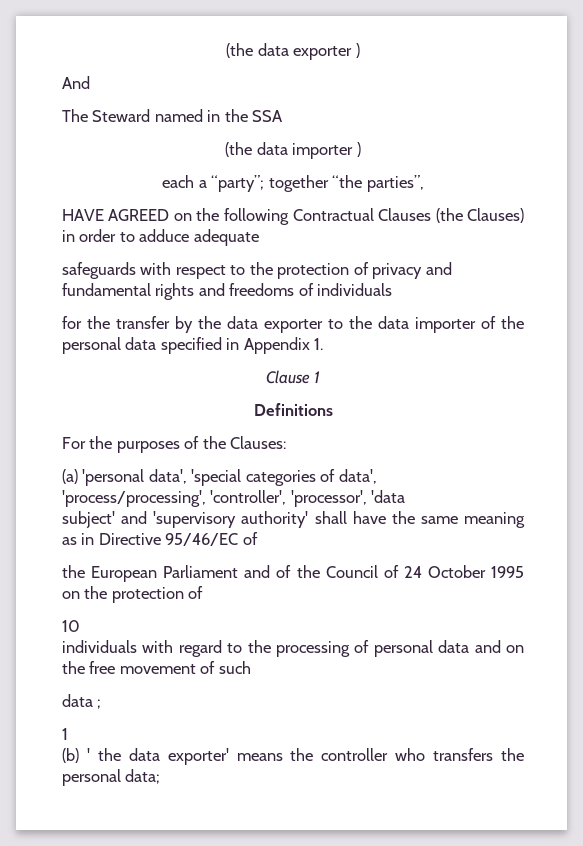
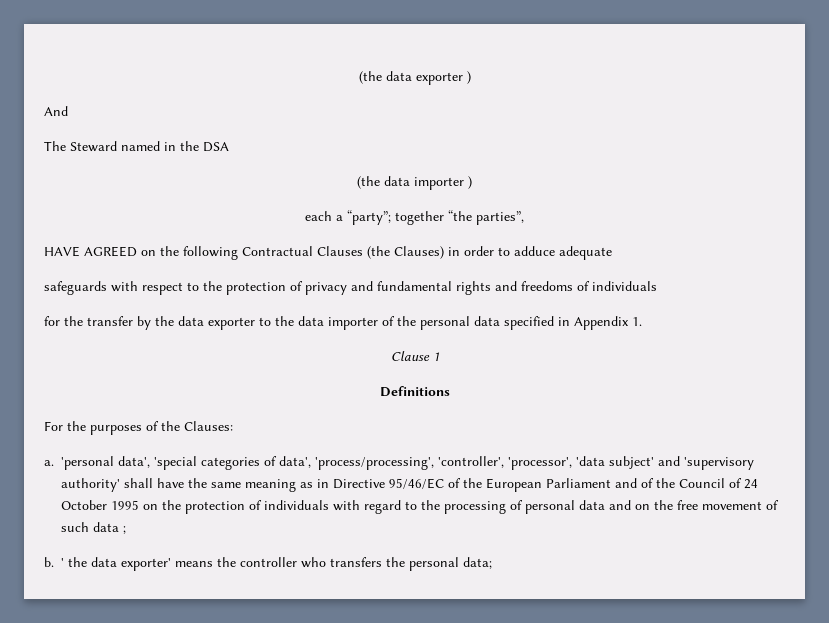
[252,110,284,122] SSA -> [203,142,229,152] DSA
[62,469,78,484] (a) -> [44,460,54,466] a.
(406, 496) // -> (605, 461) none
(258, 538) // -> (461, 483) none
[62,620,80,632] // 10 // -> (262, 505) none
(251, 667) // -> (89, 527) none
[62,728,68,740] [62,748,79,763] 1 // (b) -> [44,557,54,567] b.

